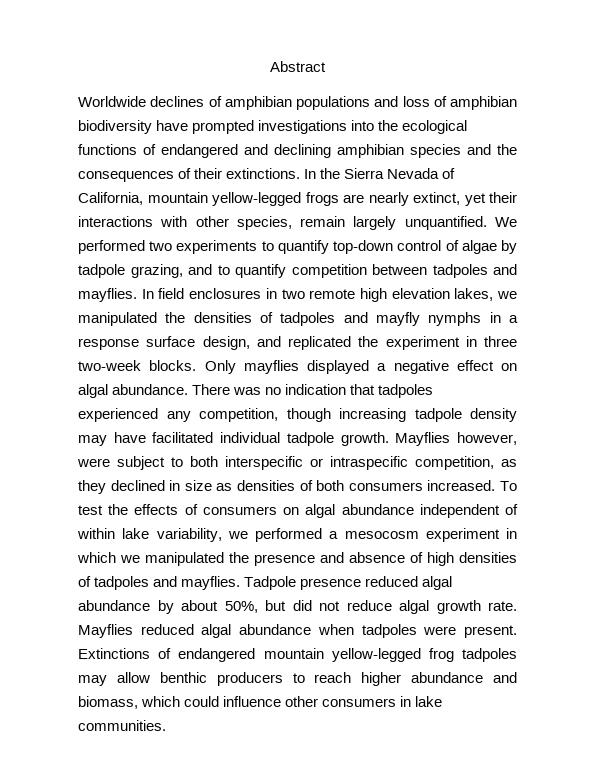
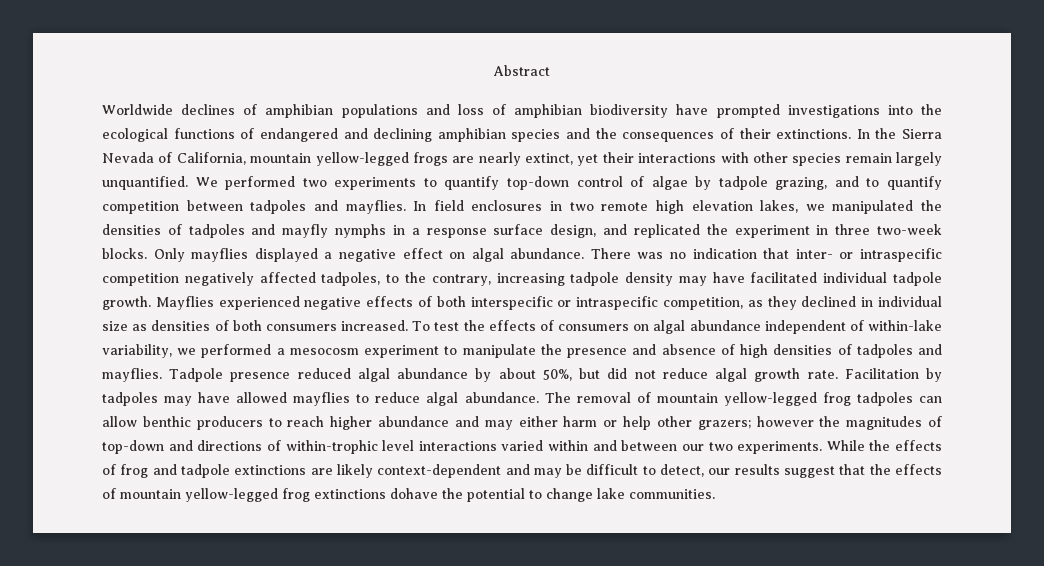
[236,216,292,230] species, -> [792,153,842,166] species
[378,384,434,398] [78,408,331,422] tadpoles experienced any competition, though -> [795,248,943,262] [102,272,491,286] inter- or intraspecific competition negatively affected tadpoles, to the contrary,
[457,432,517,445] [77,456,183,470] however, were subject to -> [218,296,432,310] experienced negative effects of
(181, 485) none -> [877,296,942,307] individual
[77,528,150,539] within lake -> [867,320,942,331] within-lake
[506,528,517,539] [77,552,224,566] in which we manipulated -> [444,344,536,358] to manipulate
[78,624,517,638] [78,648,256,662] Mayflies reduced algal abundance when tadpoles were present. Extinctions of endangered -> [844,368,943,382] [102,392,651,406] Facilitation by tadpoles may have allowed mayflies to reduce algal abundance. The removal of
[78,675,107,686] may -> [919,396,942,403] can
[78,696,412,709] biomass, which could influence other consumers in -> [484,416,943,430] [102,440,942,454] [102,464,942,478] [102,488,593,502] may either harm or help other grazers; however the magnitudes of top-down and directions of within-trophic level interactions varied within and between our two experiments. While the effects of frog and tadpole extinctions are likely context-dependent and may be difficult to detect, our results suggest that the effects of mountain yellow-legged frog extinctions dohave the potential to change

